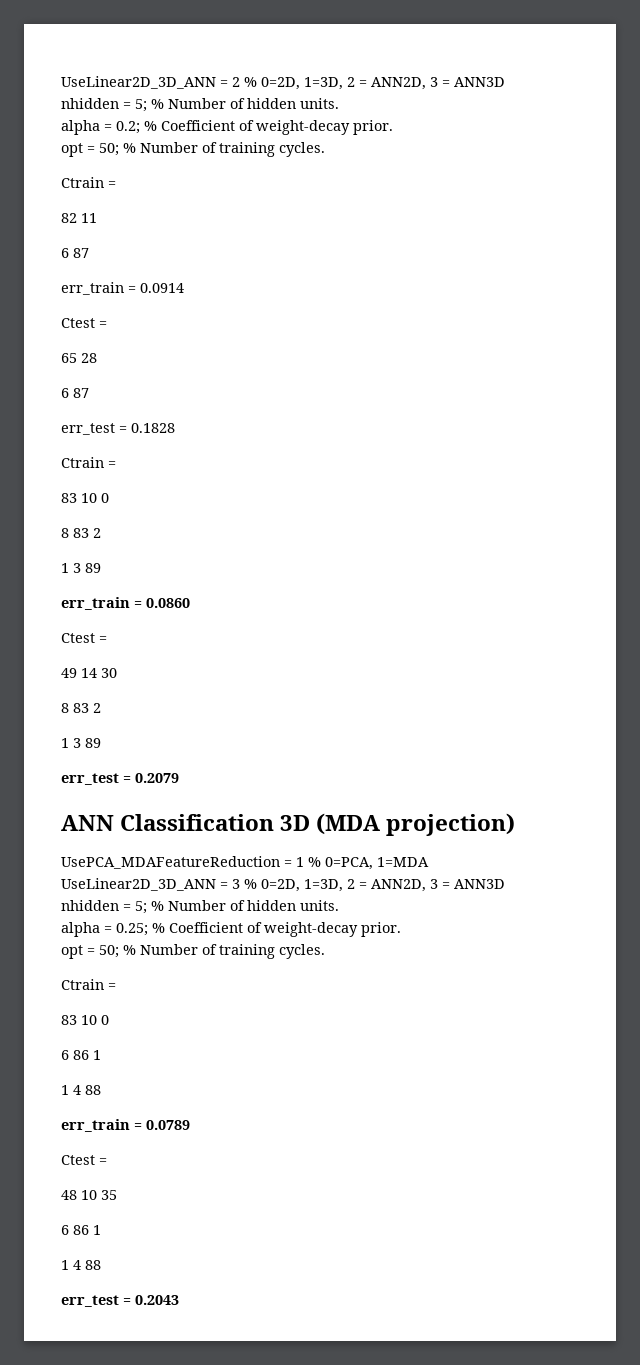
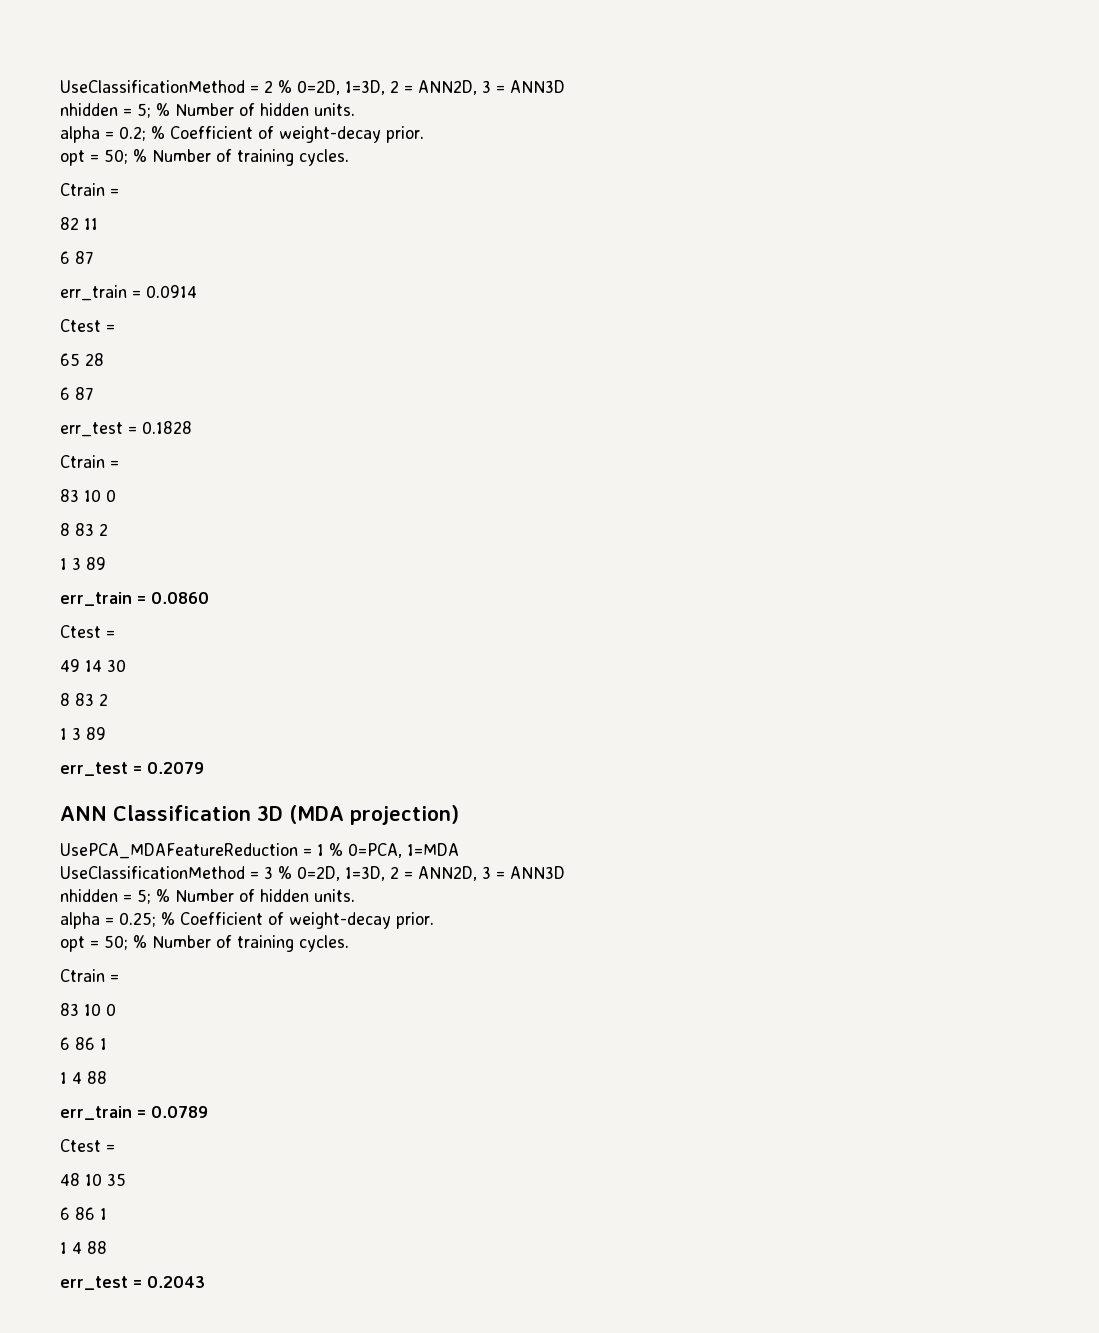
[61,76,216,89] UseLinear2D_3D_ANN -> [60,80,245,93] UseClassificationMethod
[61,878,216,891] UseLinear2D_3D_ANN -> [60,866,245,879] UseClassificationMethod

